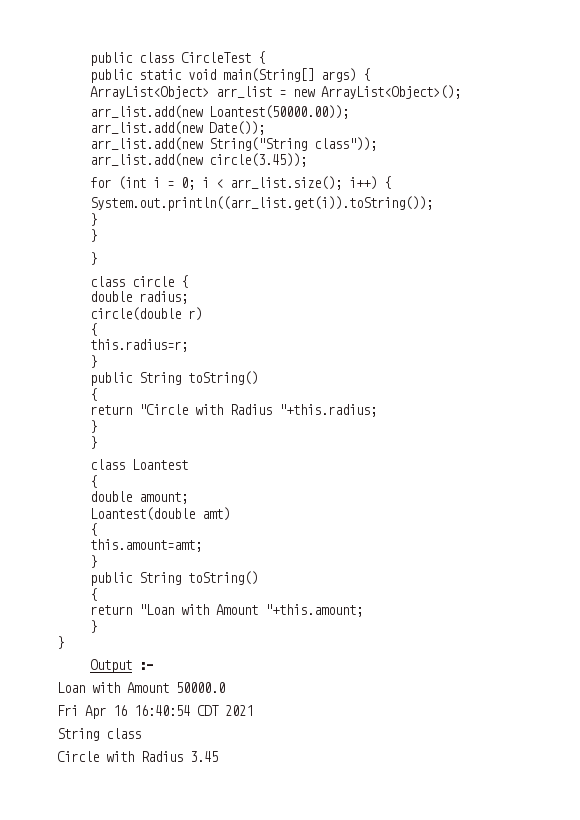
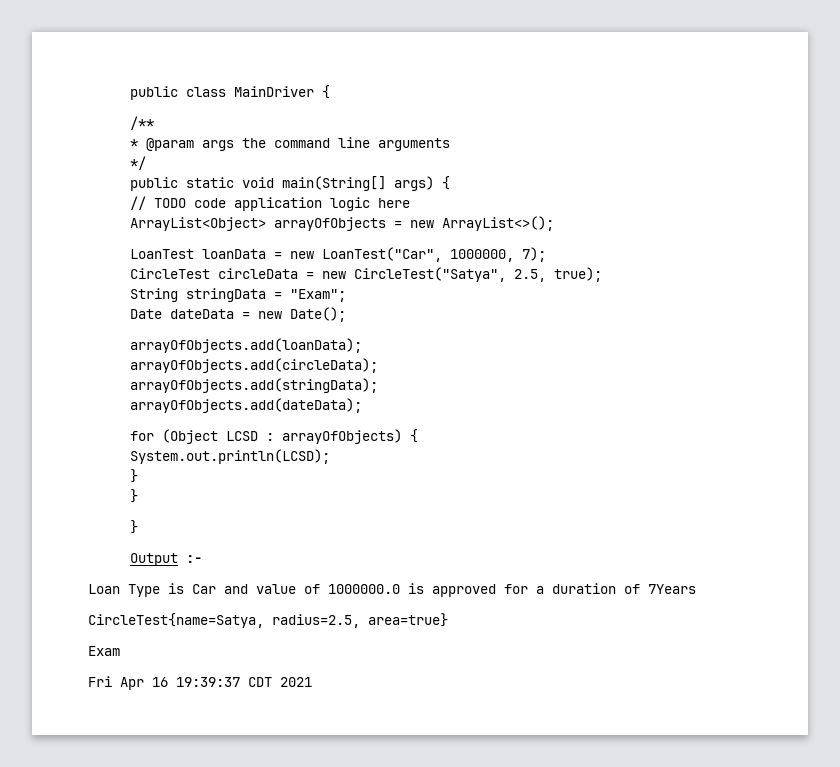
[181,51,266,64] CircleTest { -> [234,85,331,99] [130,116,155,130] [130,137,451,151] [130,156,147,170] MainDriver { // /** // * @param args the command line arguments // */
(371, 74) none -> [130,196,411,211] // // TODO code application logic here
[216,85,462,99] [90,105,350,119] [90,121,266,135] [90,137,378,151] [90,153,308,167] [90,176,392,190] [90,196,434,211] arr_list = new ArrayList<Object>(); // arr_list.add(new Loantest(50000.00)); // arr_list.add(new Date()); // arr_list.add(new String("String class")); // arr_list.add(new circle(3.45)); // for (int i = 0; i < arr_list.size(); i++) { // System.out.println((arr_list.get(i)).toString()); -> [274,216,555,231] [130,247,547,262] [130,267,603,282] [130,288,347,302] [130,307,347,322] [130,338,363,353] [130,358,379,373] [130,378,379,393] [130,398,363,413] [130,429,419,444] [130,449,331,464] arrayOfObjects = new ArrayList<>(); // LoanTest loanData = new LoanTest("Car", 1000000, 7); // CircleTest circleData = new CircleTest("Satya", 2.5, true); // String stringData = "Exam"; // Date dateData = new Date(); // arrayOfObjects.add(loanData); // arrayOfObjects.add(circleData); // arrayOfObjects.add(stringData); // arrayOfObjects.add(dateData); // for (Object LCSD : arrayOfObjects) { // System.out.println(LCSD);
[90,275,189,288] [90,291,189,304] [90,307,203,321] [90,323,98,336] [90,339,189,352] [90,355,98,368] [90,371,259,386] [90,388,98,401] [90,404,378,417] [90,420,98,433] [90,436,98,449] [90,459,189,470] [90,475,98,488] [90,491,189,504] [90,507,231,521] [90,523,98,536] [90,539,203,552] [90,555,98,568] [90,571,259,586] [90,588,98,601] [90,604,364,617] [90,620,98,633] [57,636,64,649] [90,659,154,673] [57,682,225,693] class circle { // double radius; // circle(double r) // { // this.radius=r; // } // public String toString() // { // return "Circle with Radius "+this.radius; // } // } // class Loantest // { // double amount; // Loantest(double amt) // { // this.amount=amt; // } // public String toString() // { // return "Loan with Amount "+this.amount; // } // } // Output :- // Loan with Amount 50000.0 -> [130,553,203,566] [88,583,696,597] [88,613,448,628] [88,646,120,656] Output :- // Loan Type is Car and value of 1000000.0 is approved for a duration of 7Years // CircleTest{name=Satya, radius=2.5, area=true} // Exam
[134,705,190,716] 16:40:54 -> [176,677,240,687] 19:39:37
[57,728,141,741] [57,751,218,762] // String class // Circle with Radius 3.45 -> (312, 682) none

